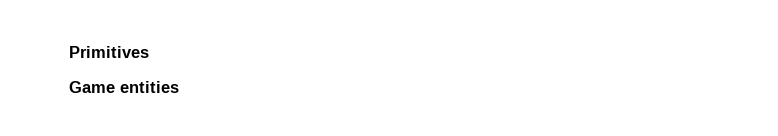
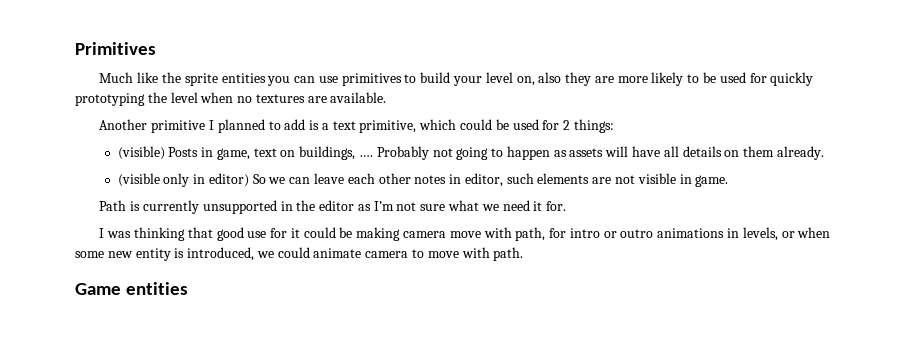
(149, 52) none -> [99,72,814,86] [75,92,387,106] [99,119,614,133] [117,146,824,160] [117,173,729,187] [99,200,567,214] [99,227,831,241] [75,247,524,261] // Much like the sprite entities you can use primitives to build your level on, also they are more likely to be used for quickly prototyping the level when no textures are available. // Another primitive I planned to add is a text primitive, which could be used for 2 things: // (visible) Posts in game, text on buildings, …. Probably not going to happen as assets will have all details on them already. // (visible only in editor) So we can leave each other notes in editor, such elements are not visible in game. // Path is currently unsupported in the editor as I’m not sure what we need it for. // I was thinking that good use for it could be making camera move with path, for intro or outro animations in levels, or when some new entity is introduced, we could animate camera to move with path.

